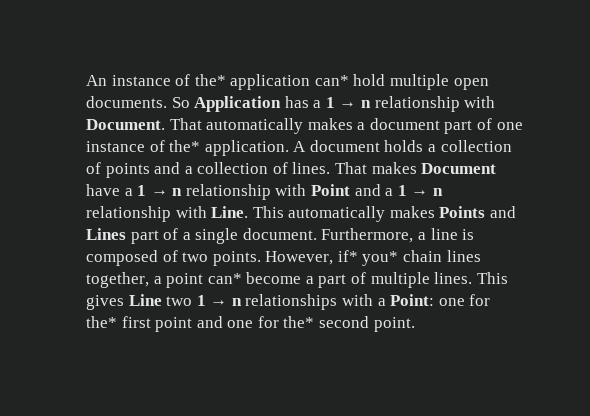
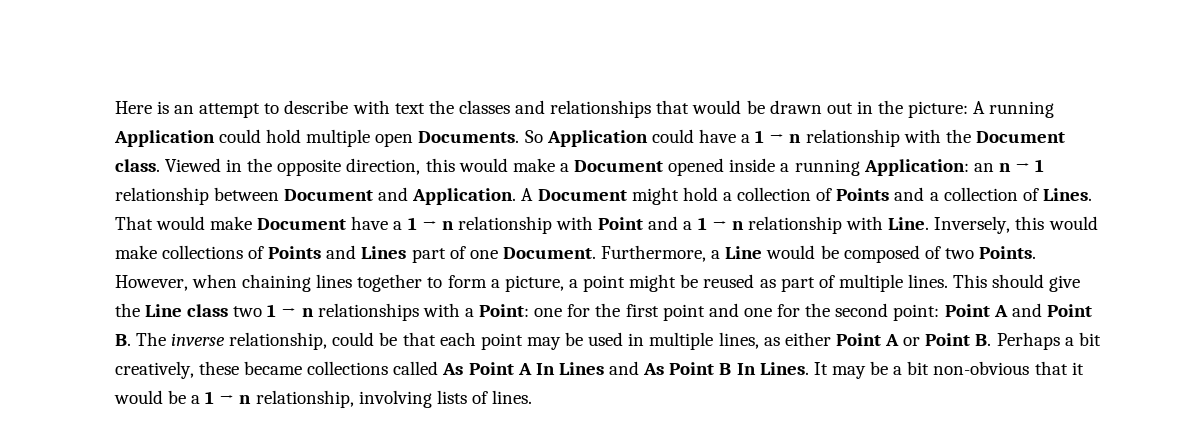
[85,74,349,90] An instance of the* application can* -> [114,100,1055,118] [113,129,261,147] Here is an attempt to describe with text the classes and relationships that would be drawn out in the picture: A running Application could
[85,96,167,108] documents. -> [418,131,520,143] Documents.
[284,96,496,112] [85,118,523,134] [85,140,512,156] [85,162,150,178] has a 1 → n relationship with Document. That automatically makes a document part of one instance of the* application. A document holds a collection of points -> [651,129,1065,147] [114,158,1045,176] [114,187,890,205] could have a 1 → n relationship with the Document class. Viewed in the opposite direction, this would make a Document opened inside a running Application: an n → 1 relationship between Document and Application. A Document might hold a collection of Points
[292,162,417,174] lines. That makes -> [1042,188,1092,201] [114,216,253,230] Lines. That would make
[252,206,435,222] This automatically makes -> [934,216,1098,234] [114,245,265,259] Inversely, this would make collections of
[182,228,475,244] [85,250,481,266] [85,272,314,288] a single document. Furthermore, a line is composed of two points. However, if* you* chain lines together, a point can* become a -> [469,245,1037,263] [114,274,776,292] one Document. Furthermore, a Line would be composed of two Points. However, when chaining lines together to form a picture, a point might be reused as
[85,294,162,310] gives Line -> [992,274,1081,292] [114,303,229,317] should give the Line class
[85,316,117,328] the* -> [595,303,621,317] the
[283,316,415,332] the* second point. -> [805,303,1092,321] [114,332,1101,350] [114,361,1084,379] [113,390,533,408] the second point: Point A and Point B. The inverse relationship, could be that each point may be used in multiple lines, as either Point A or Point B. Perhaps a bit creatively, these became collections called As Point A In Lines and As Point B In Lines. It may be a bit non-obvious that it would be a 1 → n relationship, involving lists of lines.

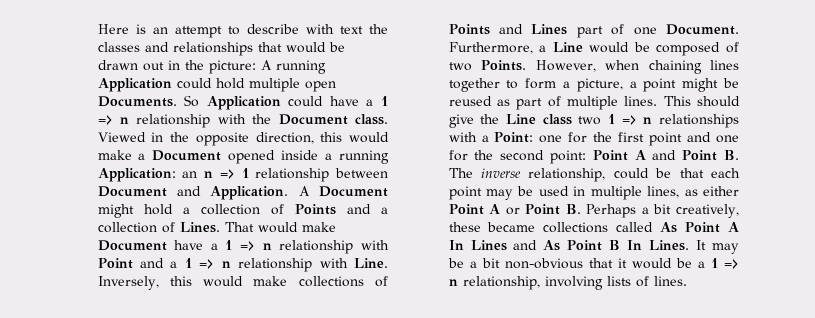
[769,133,785,143] → -> [97,115,113,125] =>
[1015,162,1031,172] → -> [219,169,235,179] =>
[421,220,437,230] → -> [240,241,256,251] =>
[711,220,727,230] → -> [199,259,215,269] =>
[281,307,297,317] → -> [621,115,637,125] =>
[219,394,235,404] → -> [724,259,739,269] =>

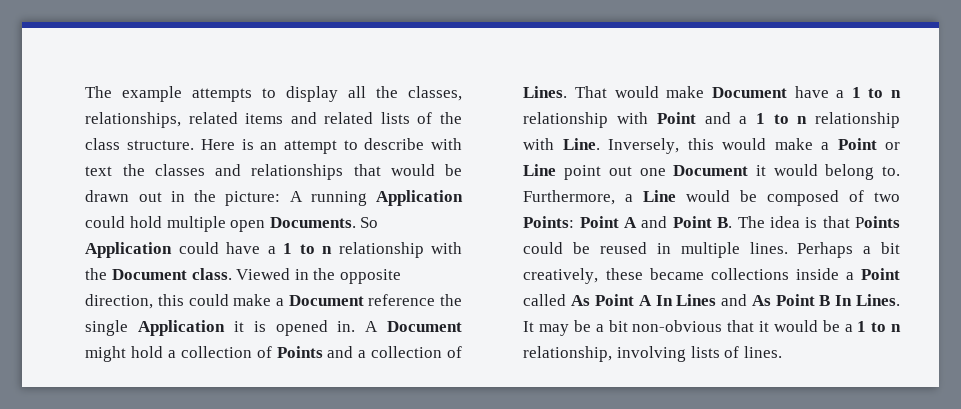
(97, 29) none -> [85,86,462,102] [85,112,462,128] [85,138,195,150] The example attempts to display all the classes, relationships, related items and related lists of the class structure.
[97,115,113,125] => -> [299,244,315,254] to
[349,132,389,143] would -> [188,294,229,306] could
[228,150,389,164] [97,168,388,182] [97,186,289,200] opened inside a running Application: an n => 1 relationship between Document and Application. -> [368,294,462,306] [85,320,356,336] reference the single Application it is opened in.
[240,241,256,251] => -> [868,88,884,98] to
[199,259,215,269] => -> [773,114,789,124] to
[298,276,388,287] [448,24,739,38] collections of Points and Lines part of one Document. -> [821,138,900,150] [523,164,900,180] a Point or Line point out one Document it would belong to.
[481,60,739,74] [448,78,739,92] [448,96,740,110] [448,114,739,128] [448,132,739,146] [448,150,586,164] Points. However, when chaining lines together to form a picture, a point might be reused as part of multiple lines. This should give the Line class two 1 => n relationships with a Point: one for the first point and one for the second point: -> [523,216,575,228] Points:
[480,168,740,182] [448,186,739,200] [448,204,581,215] inverse relationship, could be that each point may be used in multiple lines, as either Point A or Point B. -> [769,216,900,228] [523,242,788,258] idea is that Points could be reused in multiple lines.
(609, 227) none -> [795,268,900,280] inside a Point
[724,259,739,269] => -> [871,322,887,332] to

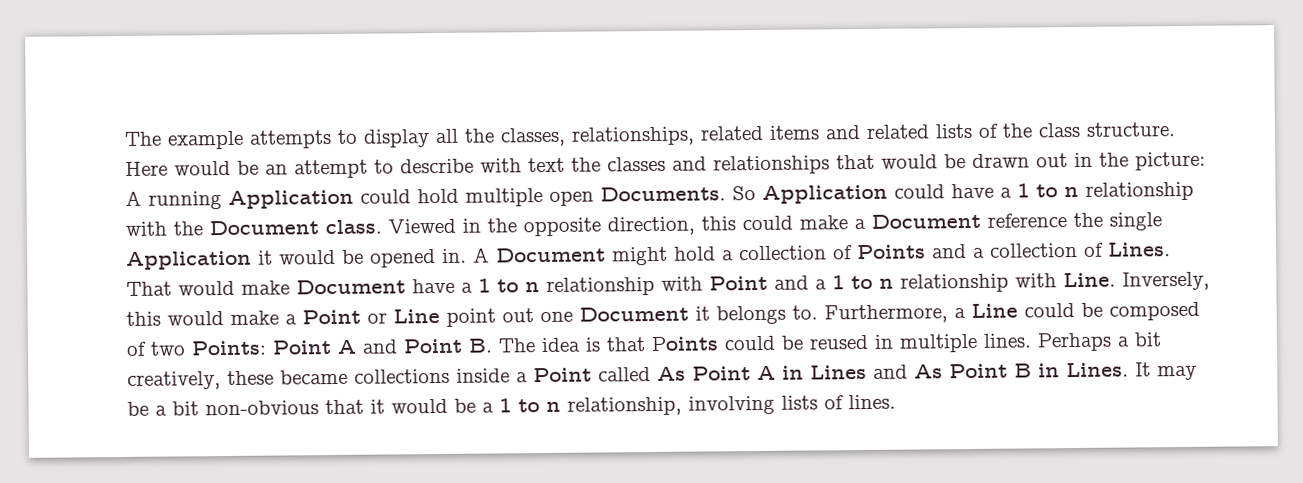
[241,139,254,150] is -> [173,160,259,176] would be
[253,321,266,332] is -> [278,249,364,265] would be
[773,164,875,180] would belong -> [715,305,786,325] belongs
[686,190,731,202] would -> [1023,303,1075,318] could
[655,295,673,306] In -> [781,365,804,380] in
[835,295,853,306] In -> [1037,363,1060,378] in

